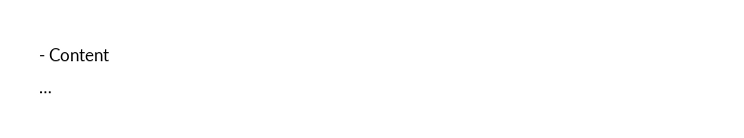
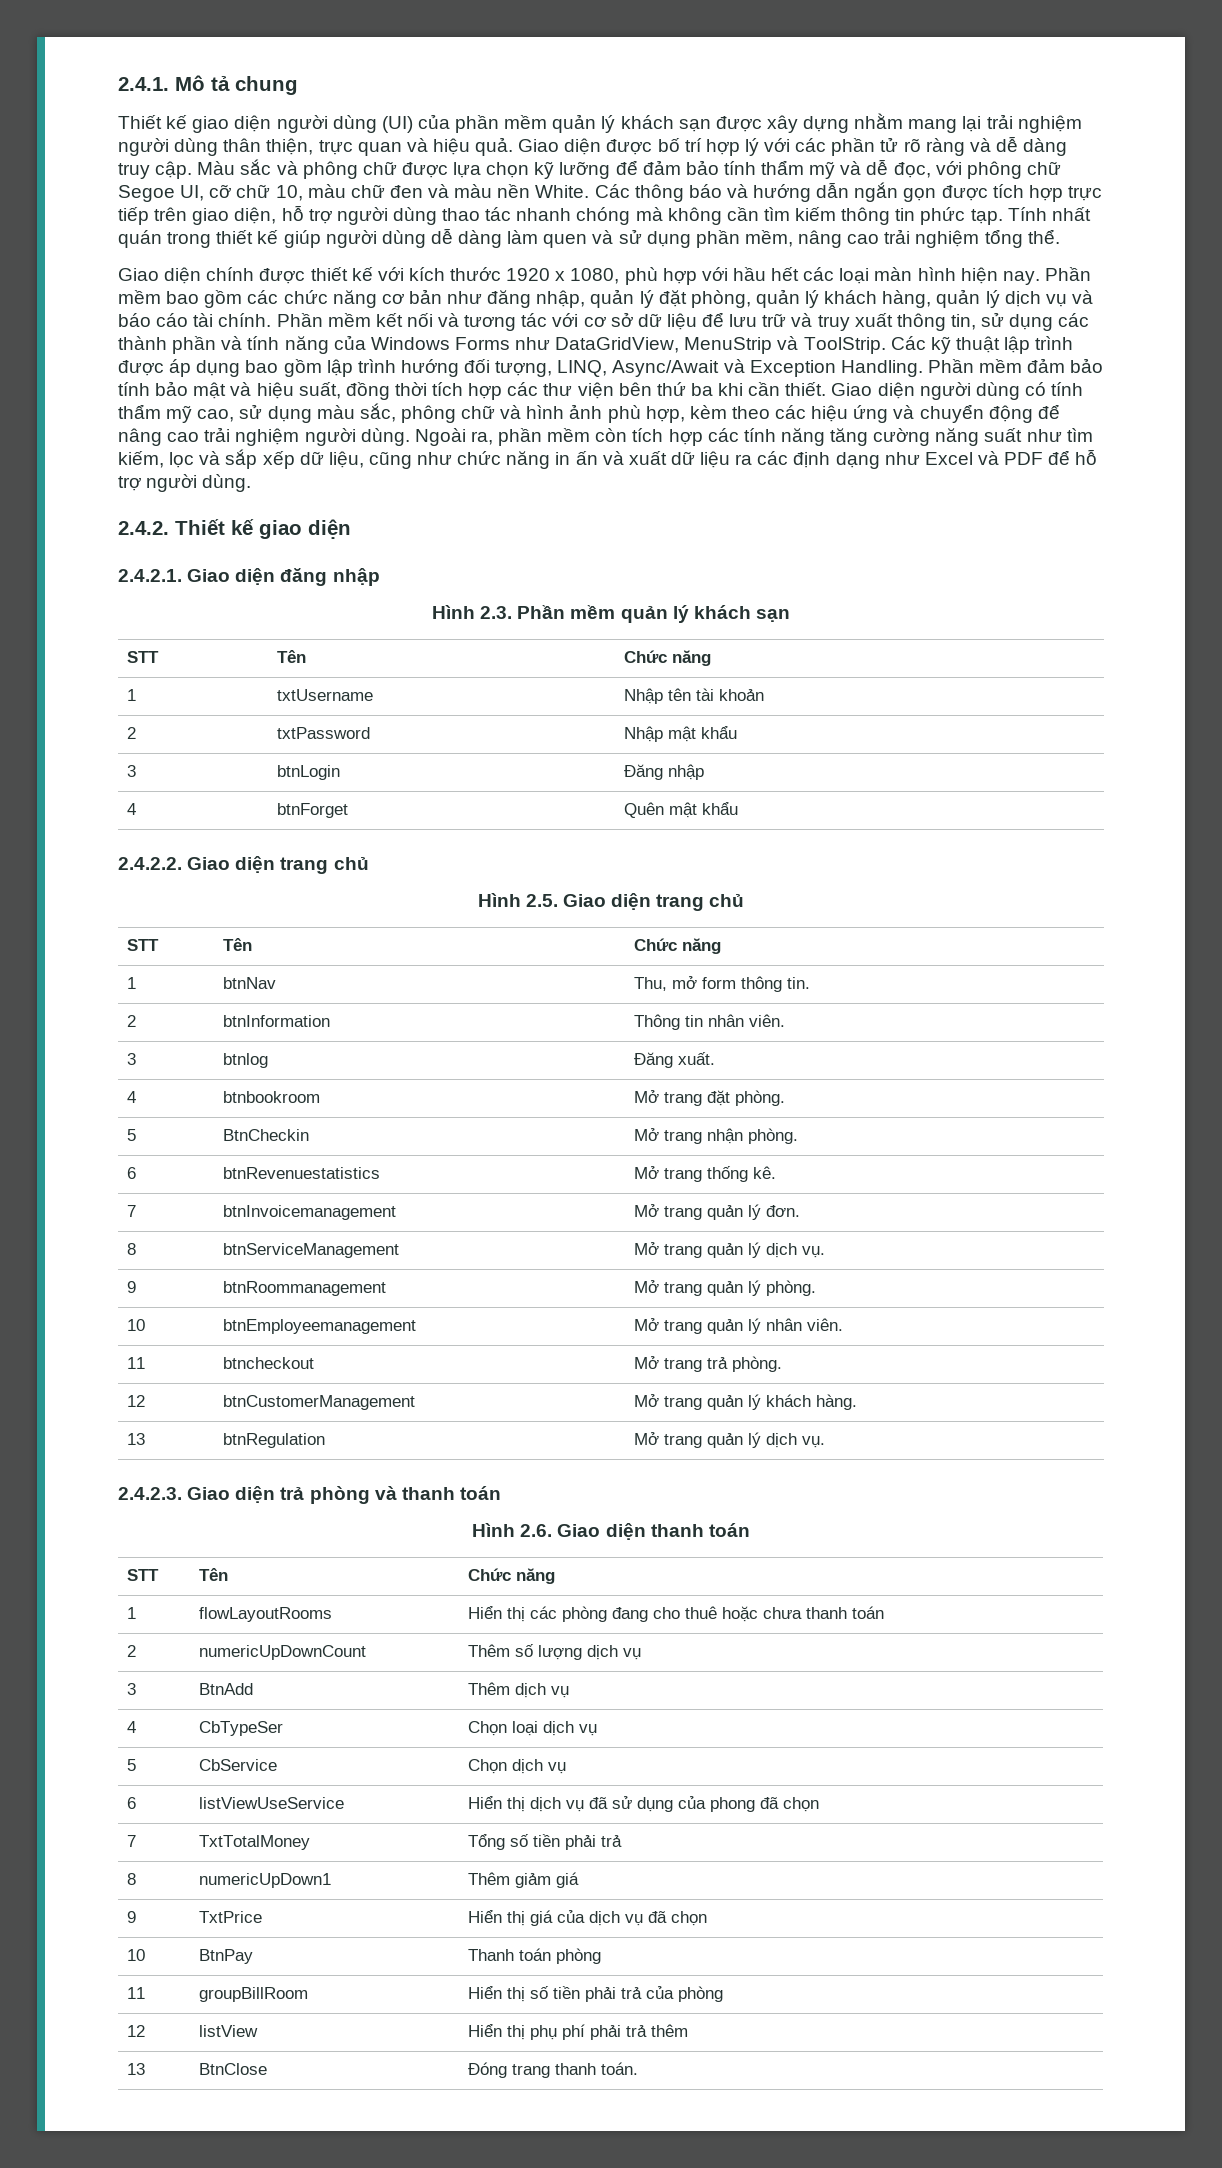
[38,48,110,62] [39,91,53,94] - Content // … -> [118,75,298,95] [118,113,1082,133] [118,136,1068,156] [118,159,1061,179] [118,182,1102,202] [118,205,1091,225] [118,228,1060,248] [118,267,1091,285] [118,289,1093,308] [118,312,1090,331] [118,335,1074,354] [118,358,1104,377] [118,381,1084,400] [118,403,1060,423] [118,427,1093,446] [118,449,1098,469] [118,474,252,492] [118,519,351,539] [118,568,380,586] [432,605,790,623] [127,651,160,663] [277,650,307,663] [624,650,712,666] [127,689,137,701] [277,689,374,701] [624,688,765,704] [127,727,137,739] [277,727,371,739] [624,726,738,742] [127,765,137,777] [277,765,341,780] [624,764,705,780] [127,803,137,815] [277,803,349,818] [624,802,739,818] [118,856,369,874] [477,893,745,911] [127,939,160,951] [223,938,253,951] [634,938,722,954] [127,977,137,989] [223,977,277,989] [634,976,811,992] [127,1015,137,1027] [223,1015,331,1027] [634,1014,786,1030] [127,1053,137,1065] [223,1053,269,1068] [634,1052,716,1068] [127,1091,137,1103] [223,1091,321,1103] [634,1090,786,1106] [127,1129,137,1141] [223,1129,310,1141] [634,1128,799,1144] [127,1167,137,1179] [223,1167,381,1179] [634,1166,777,1182] [127,1205,137,1217] [223,1205,397,1220] [634,1204,801,1220] [127,1243,137,1255] [223,1243,400,1258] [634,1242,826,1258] [127,1281,137,1293] [223,1281,387,1296] [634,1280,817,1296] [127,1319,146,1331] [223,1319,417,1334] [634,1318,844,1334] [127,1357,146,1369] [223,1357,315,1369] [634,1356,783,1372] [127,1395,146,1407] [223,1395,416,1410] [634,1394,858,1410] [127,1433,146,1445] [223,1433,326,1448] [634,1432,826,1448] [118,1486,501,1504] [472,1523,750,1540] [127,1569,160,1581] [199,1568,229,1581] [468,1568,556,1584] [127,1607,137,1619] [199,1607,333,1622] [468,1606,885,1622] [127,1645,137,1657] [199,1645,367,1660] [468,1644,642,1660] [127,1683,137,1695] [199,1683,254,1695] [468,1682,570,1698] [127,1721,137,1733] [199,1721,284,1736] [468,1721,598,1736] [127,1759,137,1771] [199,1759,278,1771] [468,1759,567,1774] [127,1797,137,1809] [199,1797,345,1809] [468,1796,820,1812] [127,1835,137,1847] [199,1835,311,1850] [468,1834,623,1850] [127,1873,137,1885] [199,1873,332,1888] [468,1872,580,1888] [127,1911,137,1923] [199,1911,263,1923] [468,1910,708,1926] [127,1949,146,1961] [199,1949,254,1964] [468,1948,602,1964] [127,1987,146,1999] [199,1987,309,2002] [468,1986,724,2002] [127,2025,146,2037] [199,2025,259,2037] [468,2024,689,2040] [127,2063,146,2075] [199,2063,268,2075] [468,2062,639,2078] 2.4.1. Mô tả chung // Thiết kế giao diện người dùng (UI) của phần mềm quản lý khách sạn được xây dựng nhằm mang lại trải nghiệm người dùng thân thiện, trực quan và hiệu quả. Giao diện được bố trí hợp lý với các phần tử rõ ràng và dễ dàng truy cập. Màu sắc và phông chữ được lựa chọn kỹ lưỡng để đảm bảo tính thẩm mỹ và dễ đọc, với phông chữ Segoe UI, cỡ chữ 10, màu chữ đen và màu nền White. Các thông báo và hướng dẫn ngắn gọn được tích hợp trực tiếp trên giao diện, hỗ trợ người dùng thao tác nhanh chóng mà không cần tìm kiếm thông tin phức tạp. Tính nhất quán trong thiết kế giúp người dùng dễ dàng làm quen và sử dụng phần mềm, nâng cao trải nghiệm tổng thể. // Giao diện chính được thiết kế với kích thước 1920 x 1080, phù hợp với hầu hết các loại màn hình hiện nay. Phần mềm bao gồm các chức năng cơ bản như đăng nhập, quản lý đặt phòng, quản lý khách hàng, quản lý dịch vụ và báo cáo tài chính. Phần mềm kết nối và tương tác với cơ sở dữ liệu để lưu trữ và truy xuất thông tin, sử dụng các thành phần và tính năng của Windows Forms như DataGridView, MenuStrip và ToolStrip. Các kỹ thuật lập trình được áp dụng bao gồm lập trình hướng đối tượng, LINQ, Async/Await và Exception Handling. Phần mềm đảm bảo tính bảo mật và hiệu suất, đồng thời tích hợp các thư viện bên thứ ba khi cần thiết. Giao diện người dùng có tính thẩm mỹ cao, sử dụng màu sắc, phông chữ và hình ảnh phù hợp, kèm theo các hiệu ứng và chuyển động để nâng cao trải nghiệm người dùng. Ngoài ra, phần mềm còn tích hợp các tính năng tăng cường năng suất như tìm kiếm, lọc và sắp xếp dữ liệu, cũng như chức năng in ấn và xuất dữ liệu ra các định dạng như Excel và PDF để hỗ trợ người dùng. // 2.4.2. Thiết kế giao diện // 2.4.2.1. Giao diện đăng nhập // Hình 2.3. Phần mềm quản lý khách sạn // STT | Tên | Chức năng // 1 | txtUsername | Nhập tên tài khoản // 2 | txtPassword | Nhập mật khẩu // 3 | btnLogin | Đăng nhập // 4 | btnForget | Quên mật khẩu // 2.4.2.2. Giao diện trang chủ // Hình 2.5. Giao diện trang chủ // STT | Tên | Chức năng // 1 | btnNav | Thu, mở form thông tin. // 2 | btnInformation | Thông tin nhân viên. // 3 | btnlog | Đăng xuất. // 4 | btnbookroom | Mở trang đặt phòng. // 5 | BtnCheckin | Mở trang nhận phòng. // 6 | btnRevenuestatistics | Mở trang thống kê. // 7 | btnInvoicemanagement | Mở trang quản lý đơn. // 8 | btnServiceManagement | Mở trang quản lý dịch vụ. // 9 | btnRoommanagement | Mở trang quản lý phòng. // 10 | btnEmployeemanagement | Mở trang quản lý nhân viên. // 11 | btncheckout | Mở trang trả phòng. // 12 | btnCustomerManagement | Mở trang quản lý khách hàng. // 13 | btnRegulation | Mở trang quản lý dịch vụ. // 2.4.2.3. Giao diện trả phòng và thanh toán // Hình 2.6. Giao diện thanh toán // STT | Tên | Chức năng // 1 | flowLayoutRooms | Hiển thị các phòng đang cho thuê hoặc chưa thanh toán // 2 | numericUpDownCount | Thêm số lượng dịch vụ // 3 | BtnAdd | Thêm dịch vụ // 4 | CbTypeSer | Chọn loại dịch vụ // 5 | CbService | Chọn dịch vụ // 6 | listViewUseService | Hiển thị dịch vụ đã sử dụng của phong đã chọn // 7 | TxtTotalMoney | Tổng số tiền phải trả // 8 | numericUpDown1 | Thêm giảm giá // 9 | TxtPrice | Hiển thị giá của dịch vụ đã chọn // 10 | BtnPay | Thanh toán phòng // 11 | groupBillRoom | Hiển thị số tiền phải trả của phòng // 12 | listView | Hiển thị phụ phí phải trả thêm // 13 | BtnClose | Đóng trang thanh toán.

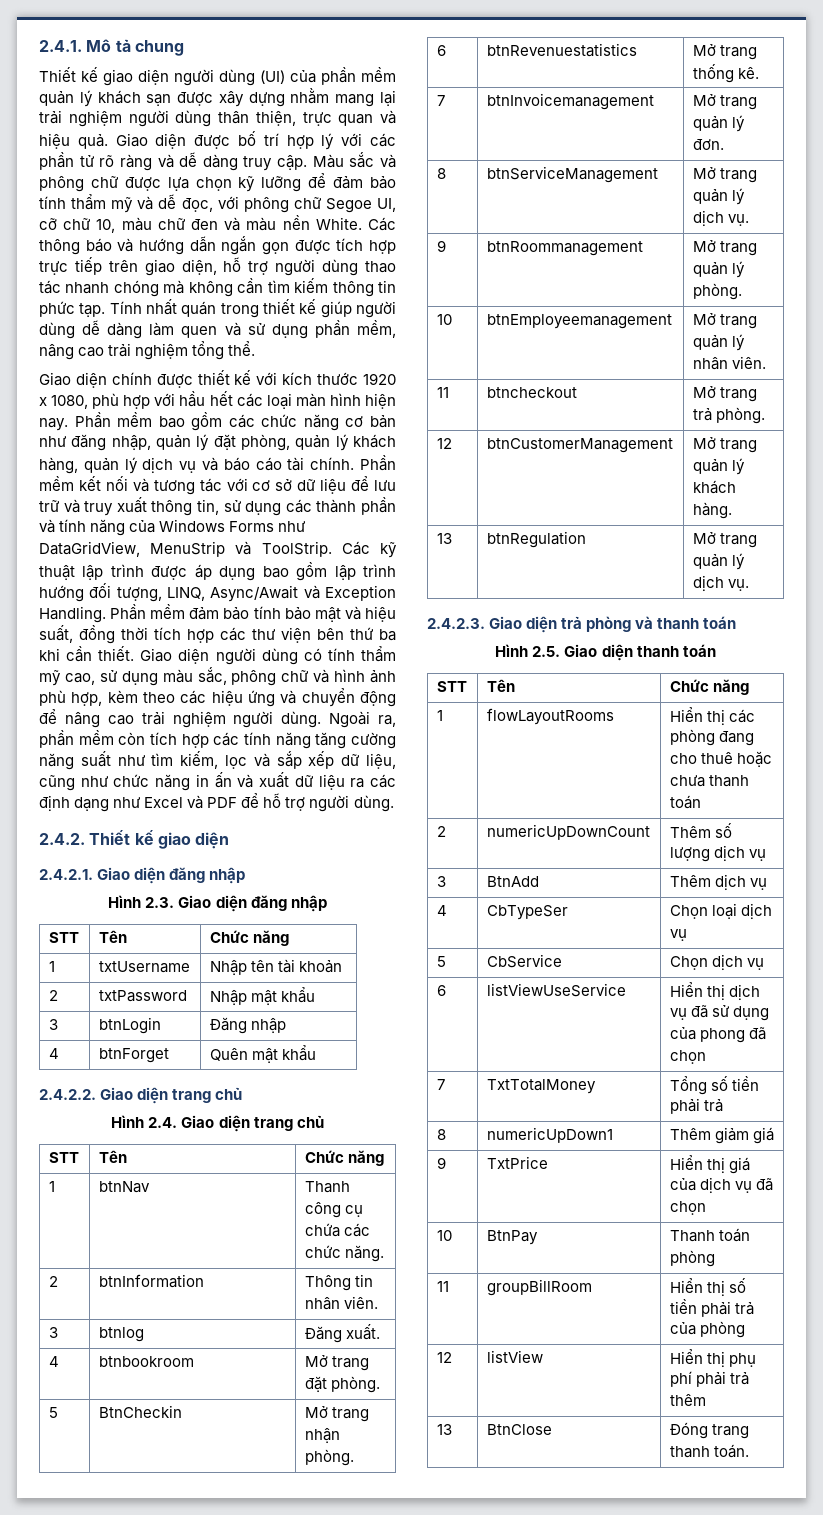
[517,605,790,623] Phần mềm quản lý khách sạn -> [178,895,327,912] Giao diện đăng nhập
[525,894,558,907] 2.5. -> [148,1117,178,1128] 2.4.
[634,976,811,992] Thu, mở form thông tin. -> [304,1181,350,1193] [304,1201,363,1218] [304,1223,370,1237] [304,1245,384,1262] Thanh công cụ chứa các chức năng.
[520,1524,553,1537] 2.6. -> [532,646,561,657] 2.5.

